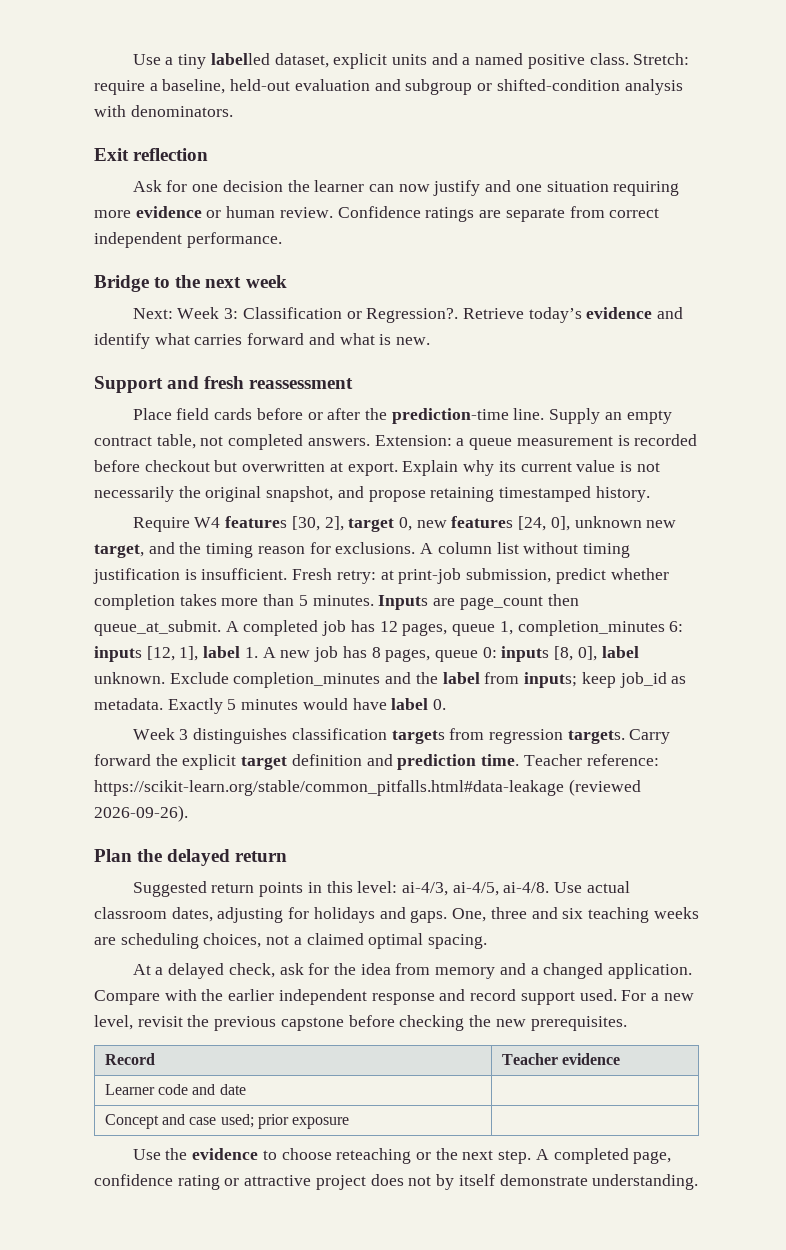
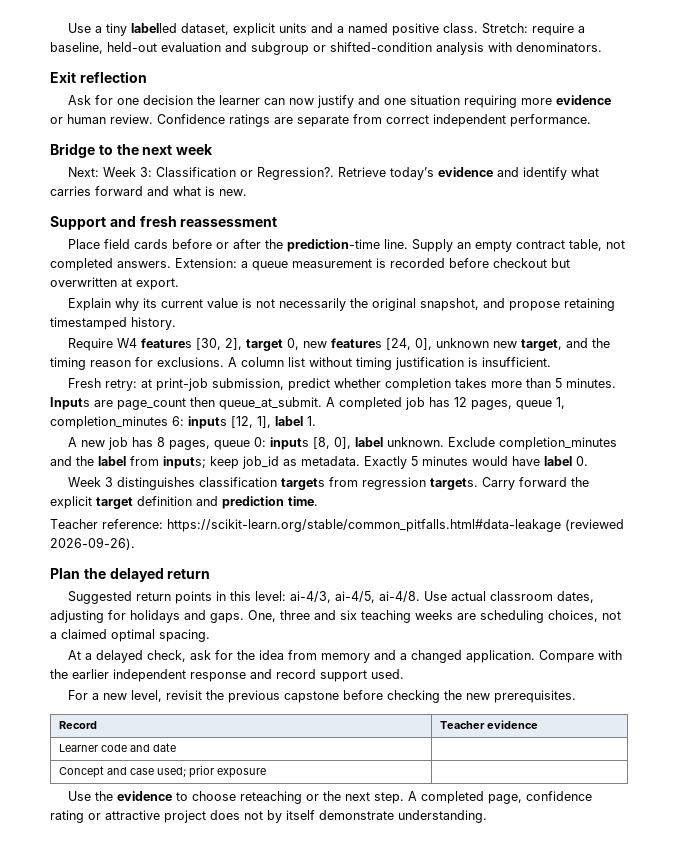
(398, 469) none -> (179, 284) //
(288, 574) none -> (551, 362) //
(258, 652) none -> (316, 421) //
(520, 760) none -> (318, 501) //
(617, 995) none -> (404, 674) //

